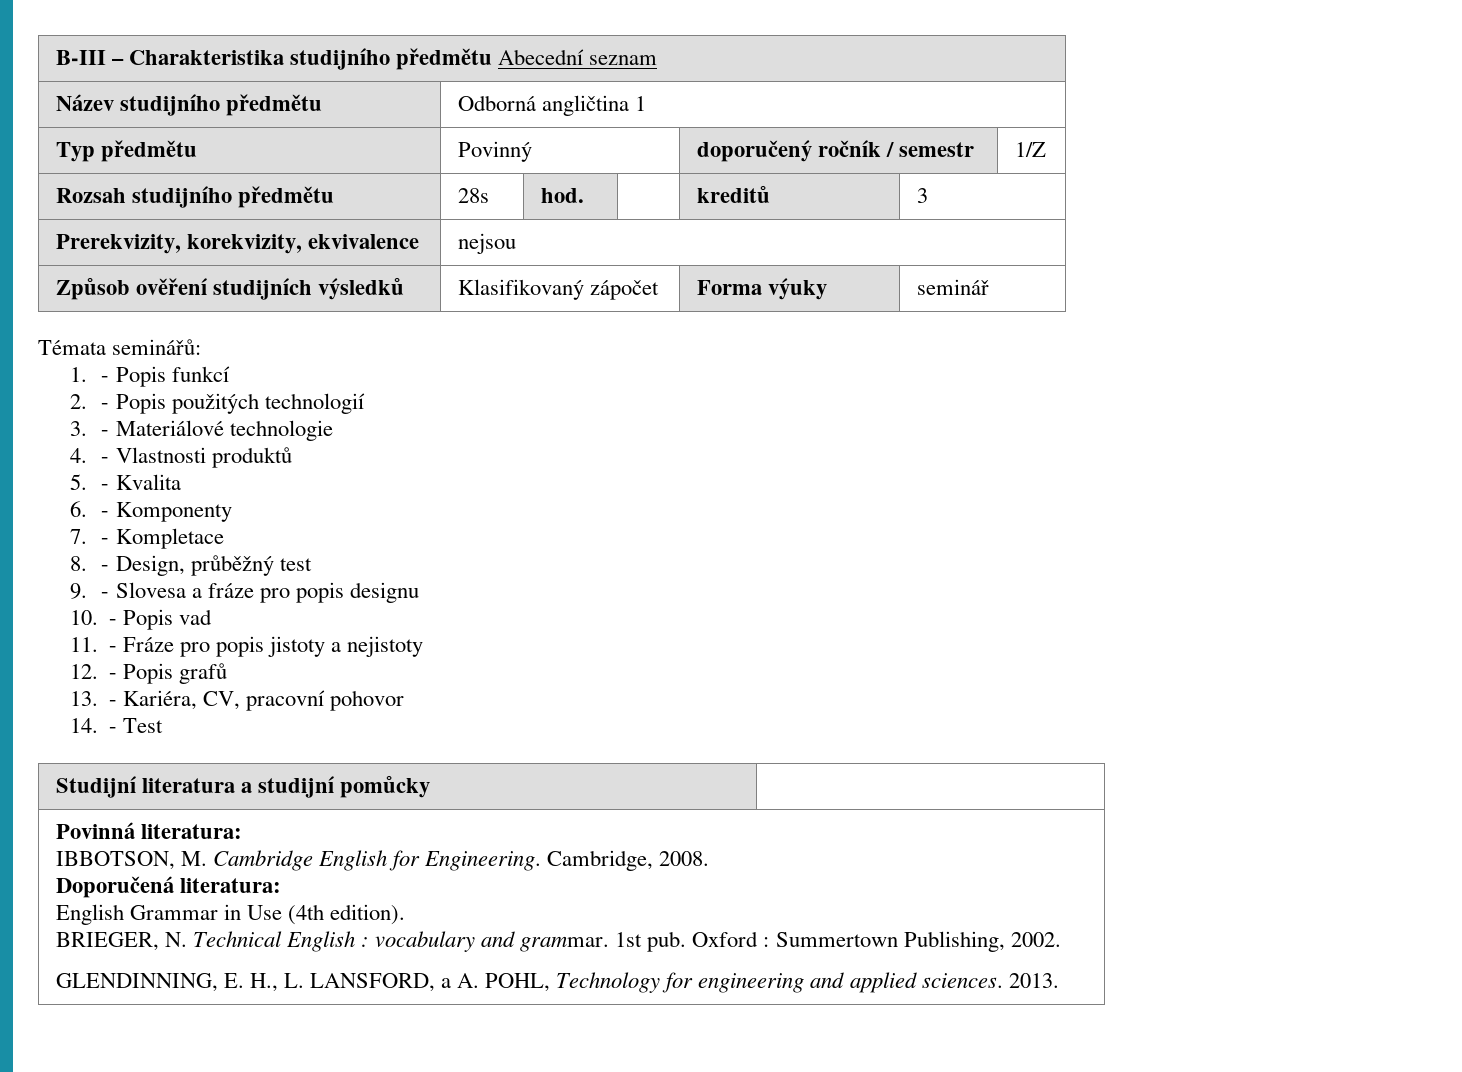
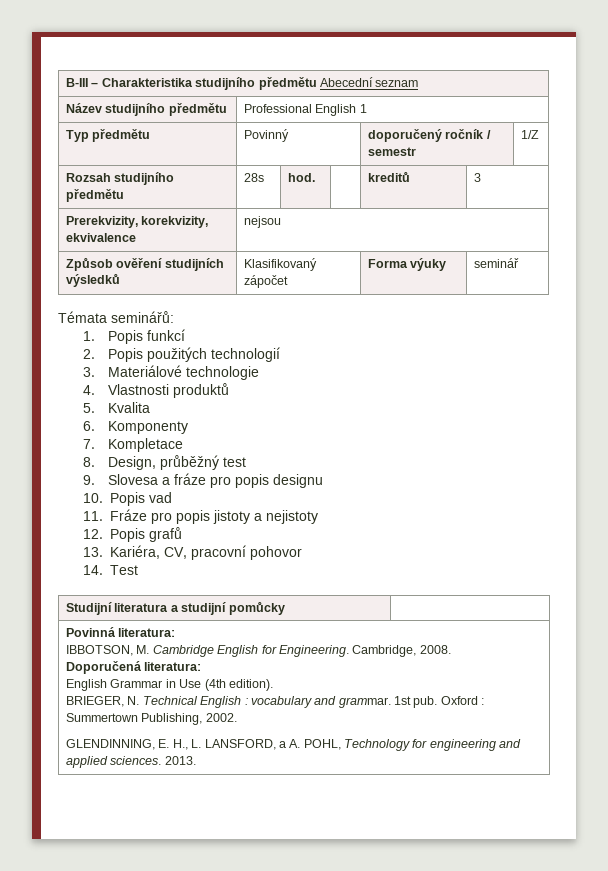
[457,95,629,116] Odborná angličtina -> [244,104,357,116] Professional English
[101,376,110,382] - -> (96, 336) none
[101,403,110,409] - -> (96, 354) none
[101,430,110,436] - -> (96, 372) none
[101,457,110,463] - -> (96, 390) none
[101,484,110,490] - -> (96, 408) none
[101,511,110,517] - -> (96, 426) none
[101,538,110,544] - -> (96, 444) none
[101,565,110,571] - -> (96, 462) none
[101,592,110,598] - -> (96, 480) none
[108,619,117,625] - -> (104, 498) none
[108,646,117,652] - -> (104, 516) none
[108,673,117,679] - -> (104, 534) none
[108,700,117,706] - -> (104, 552) none
[108,727,117,733] - -> (104, 570) none

